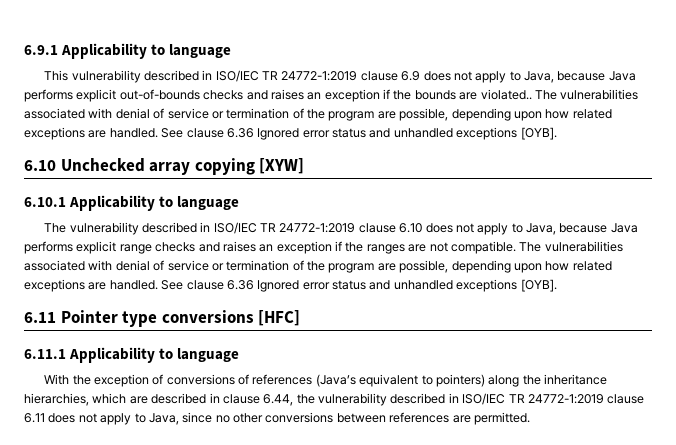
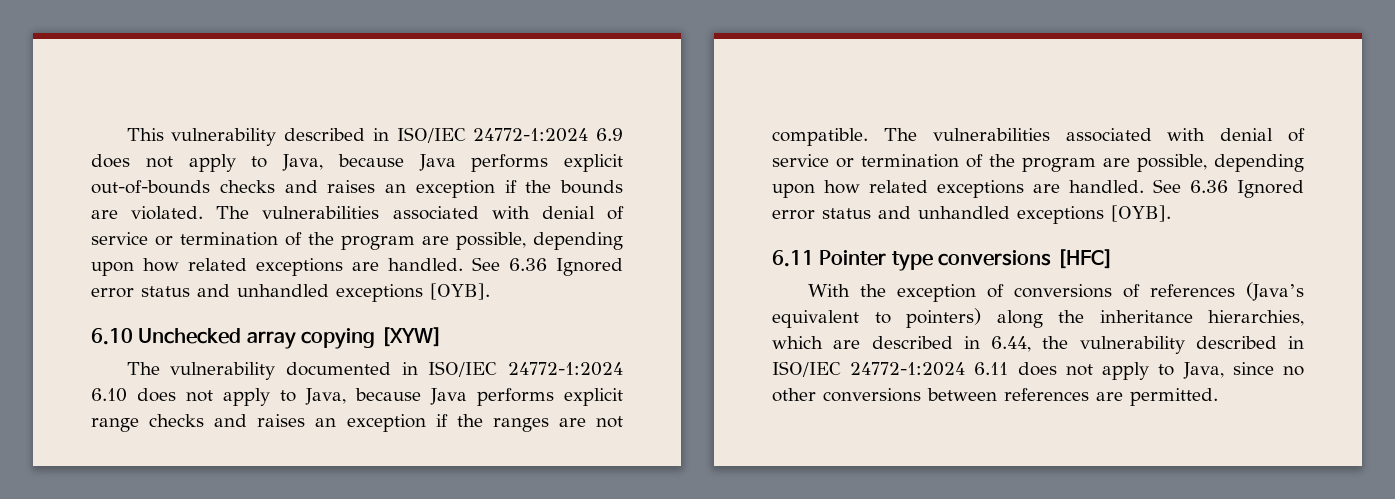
[24,43,232,59] 6.9.1 Applicability to language // -> (126, 134) none
[262,71,398,81] TR 24772-1:2019 clause -> [473,128,589,142] 24772-1:2024
[480,89,532,100] violated.. -> [131,206,204,220] violated.
[186,128,224,138] clause -> (500, 264) none
[24,195,240,211] // 6.10.1 Applicability to language -> (442, 337) none
[141,222,396,234] described in ISO/IEC TR 24772-1:2019 clause -> [285,361,623,377] documented in ISO/IEC 24772-1:2024
[186,280,224,290] clause -> (1181, 186) none
[24,347,240,363] // 6.11.1 Applicability to language -> (1113, 259) none
[222,394,260,404] clause -> (980, 342) none
[508,394,645,404] TR 24772-1:2019 clause -> [850,362,966,376] 24772-1:2024

